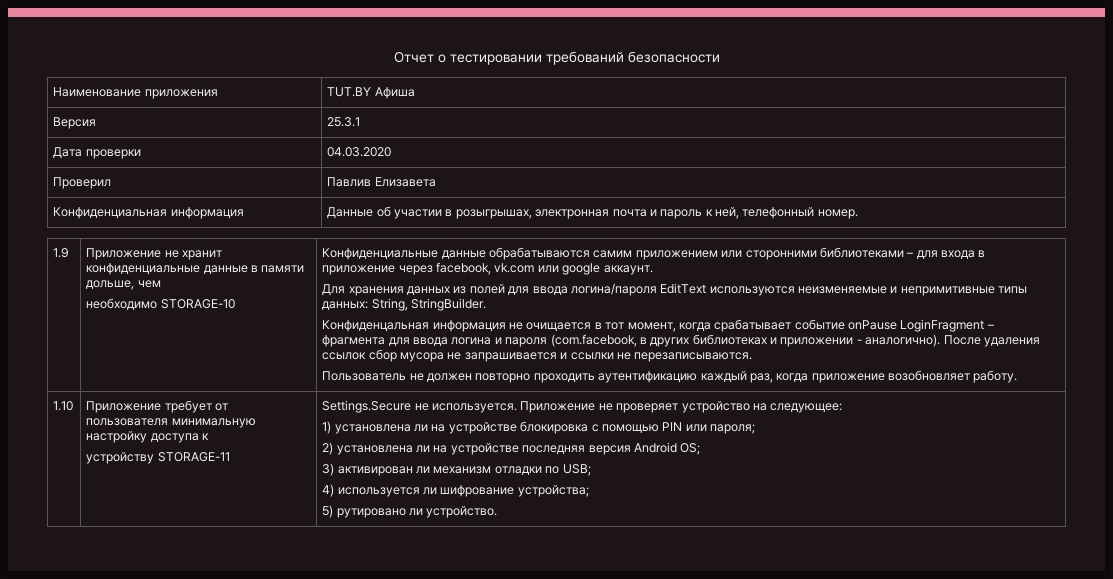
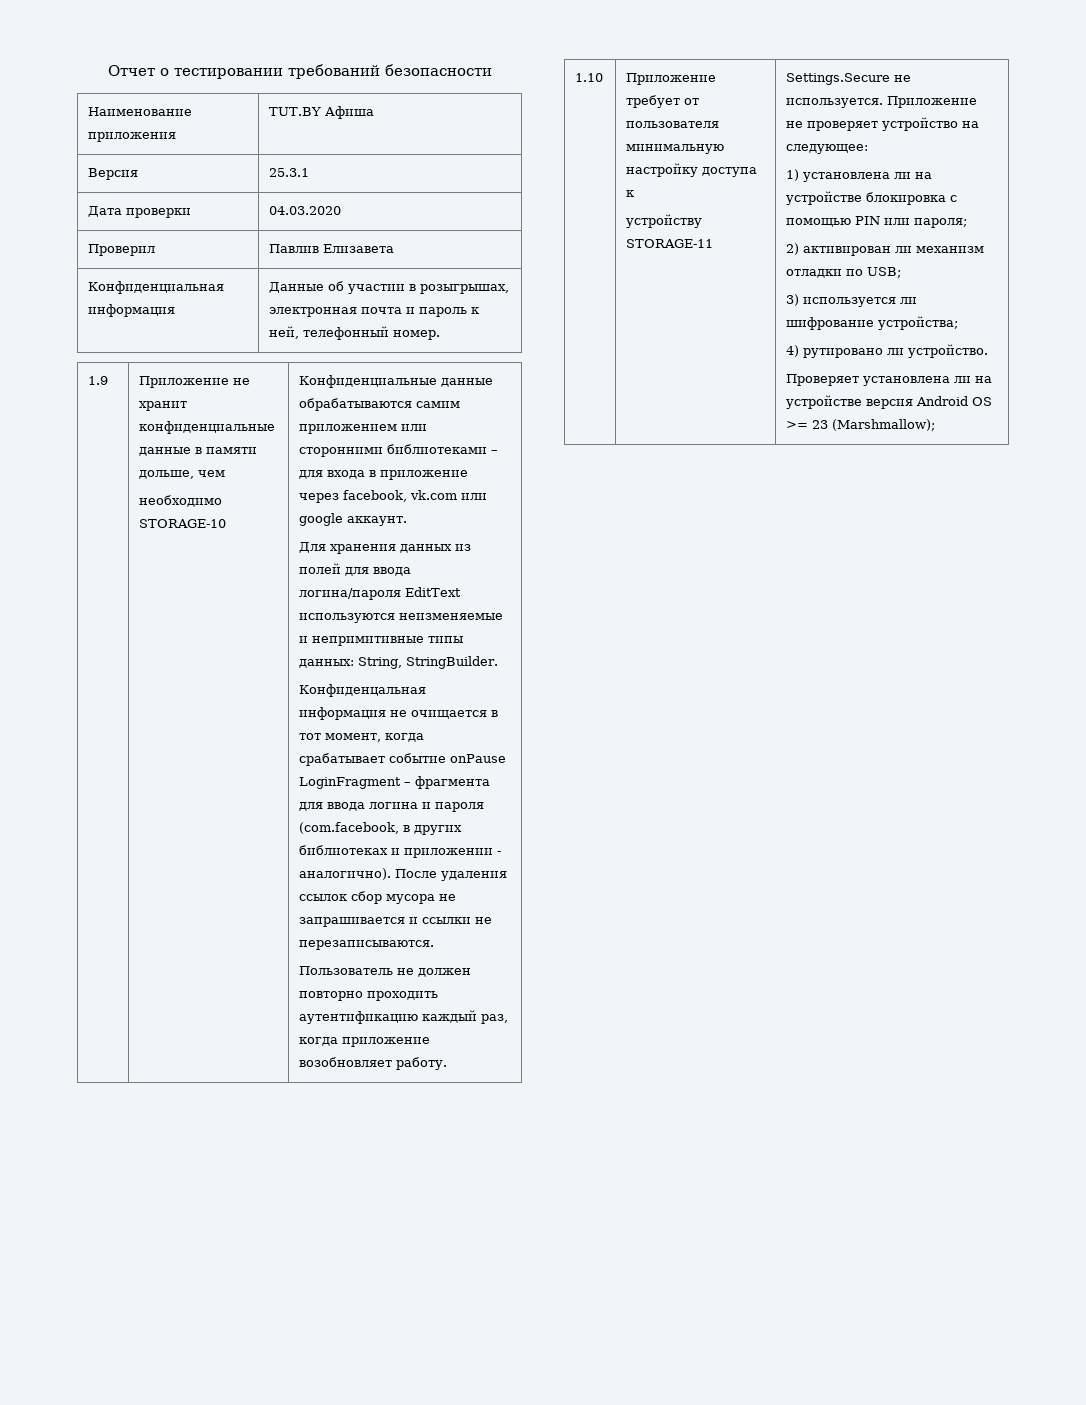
[336,442,701,455] [322,463,335,476] установлена ли на устройстве последняя версия Android OS; // 3) -> (800, 249) none
[322,484,335,497] 4) -> [786,294,800,306] 3)
[322,505,334,518] 5) -> [786,345,800,357] 4)
(498, 512) none -> [786,374,993,386] [786,395,993,409] [786,419,936,431] // Проверяет установлена ли на устройстве версия Android OS >= 23 (Marshmallow);

